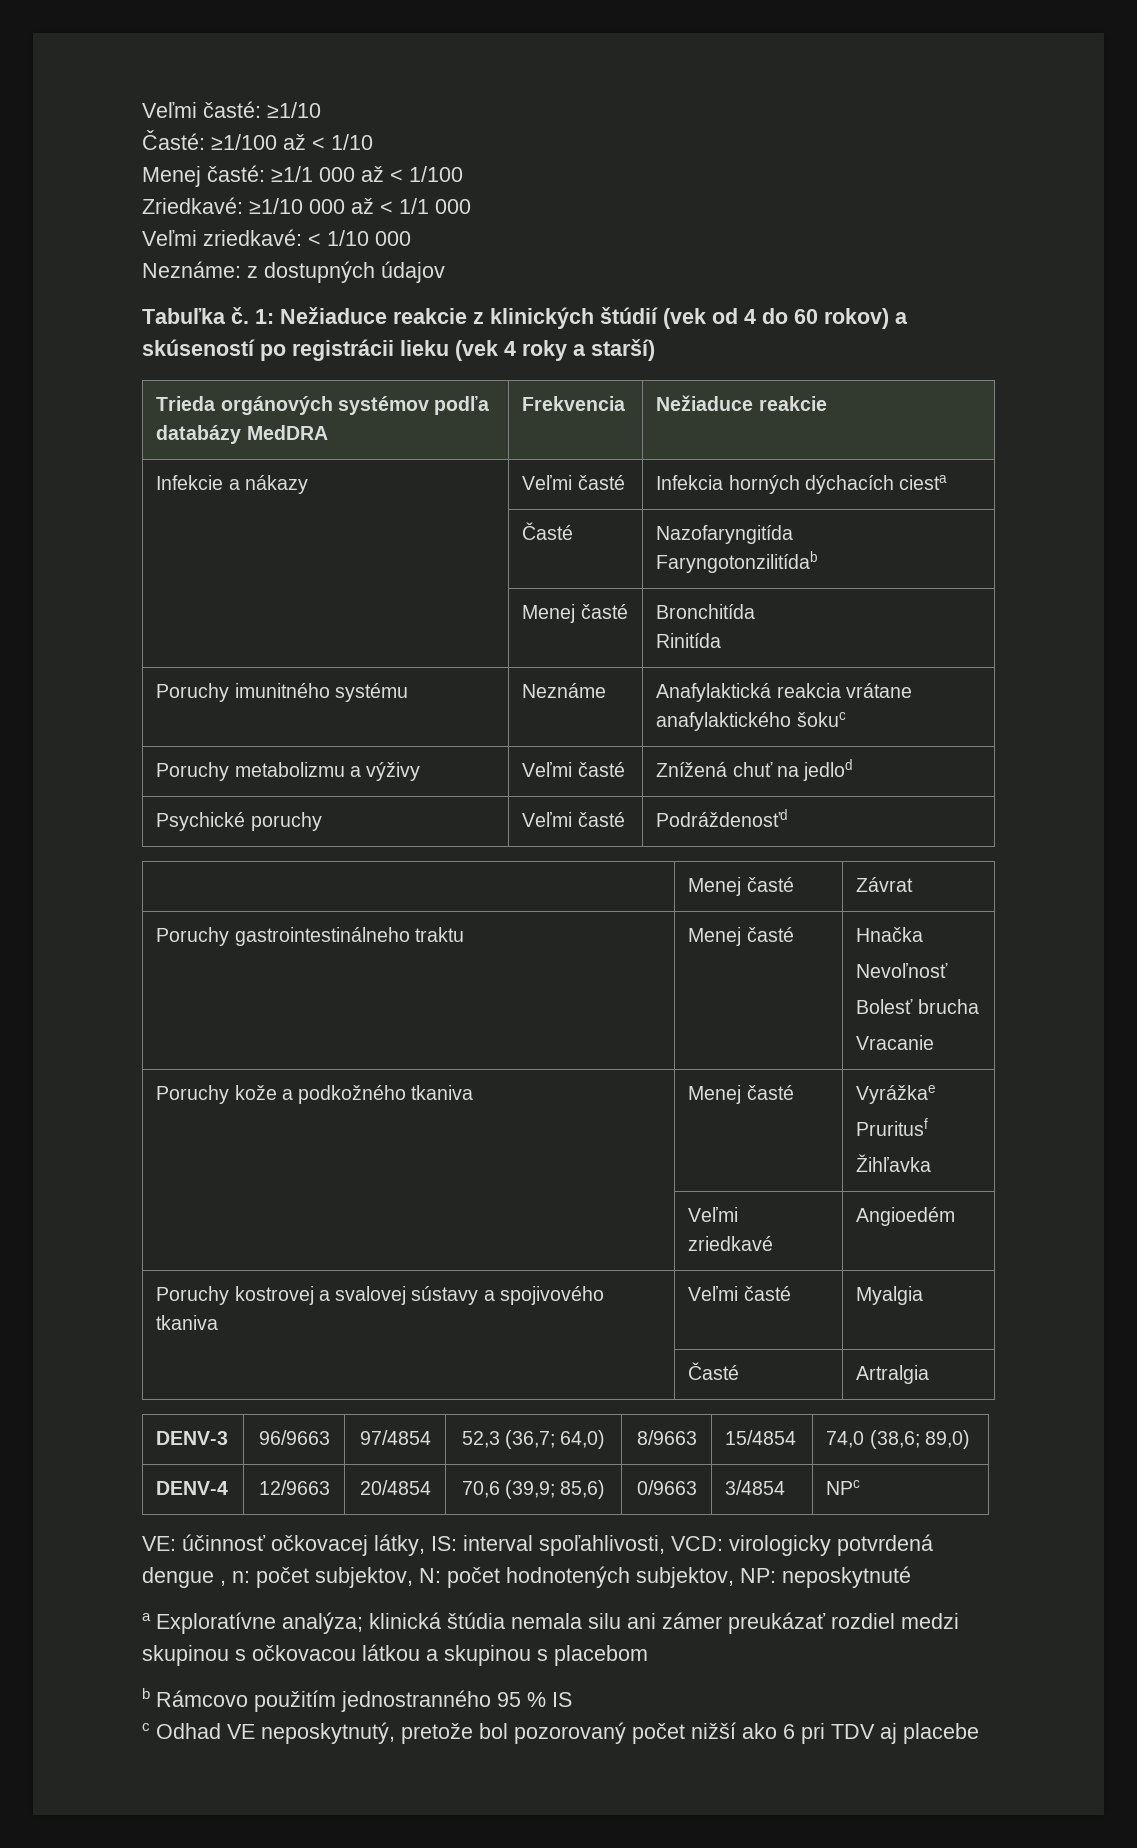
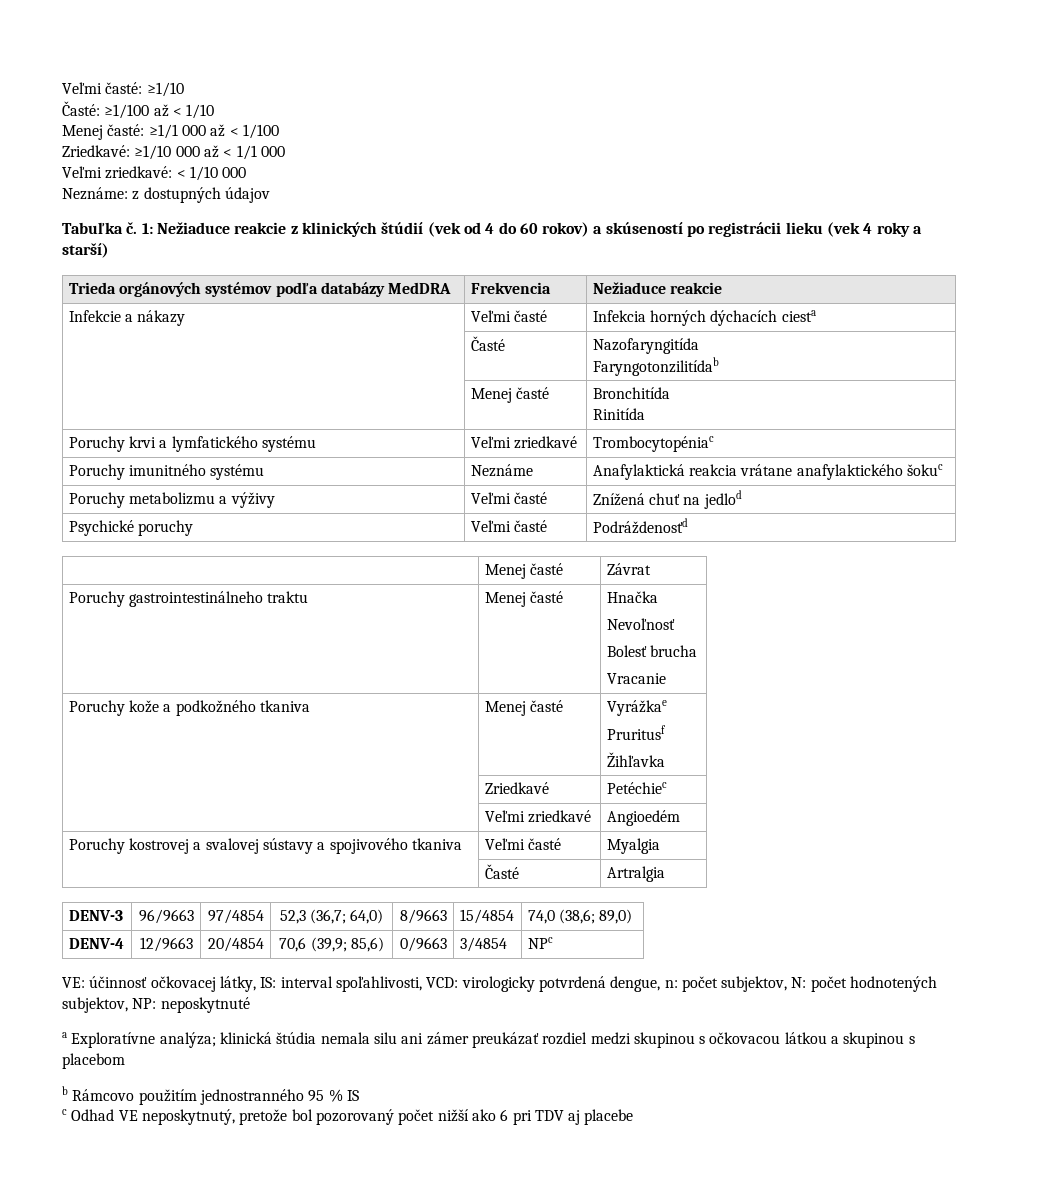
(722, 640) none -> [68,436,316,452] [470,436,577,449] [592,436,714,452] // Poruchy krvi a lymfatického systému | Veľmi zriedkavé | Trombocytopéniac
(932, 1163) none -> [484,782,549,794] [606,782,667,794] // | Zriedkavé | Petéchiec
[142,1567,226,1588] dengue , -> [610,976,661,992] dengue,

